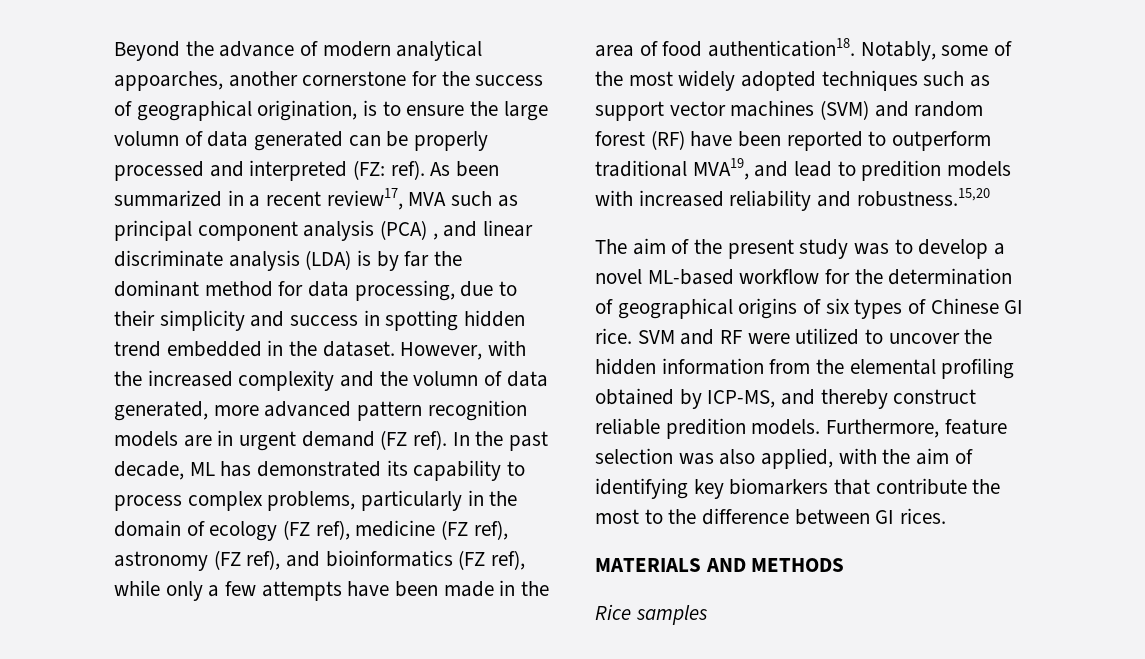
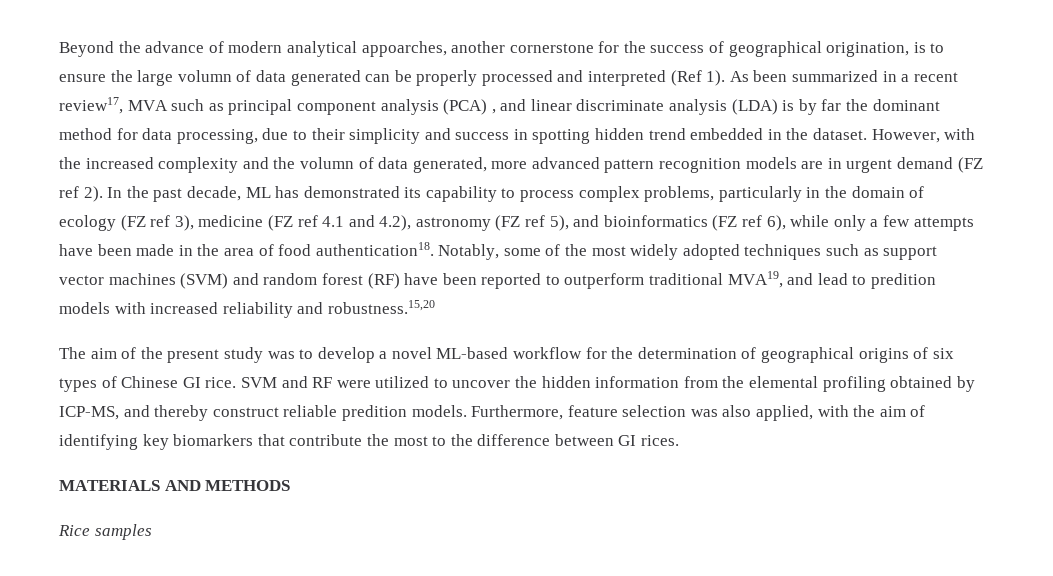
[353,160,425,180] (FZ: ref). -> [670,70,726,86] (Ref 1).
[413,430,448,450] ref). -> [59,186,103,202] ref 2).
[315,520,508,540] [114,550,281,571] ref), medicine (FZ ref), astronomy (FZ ref), -> [150,215,569,231] ref 3), medicine (FZ ref 4.1 and 4.2), astronomy (FZ ref 5),
[491,550,526,570] ref), -> [742,215,786,231] ref 6),

